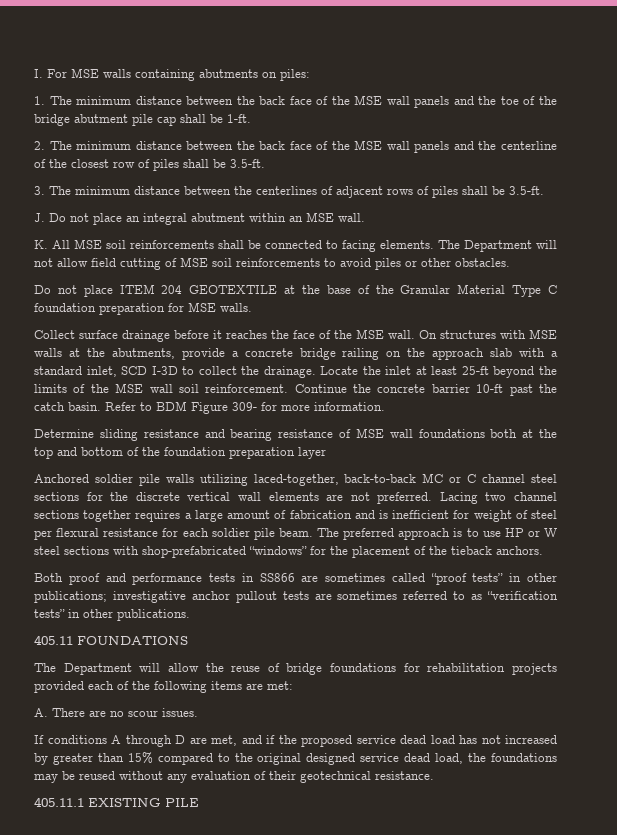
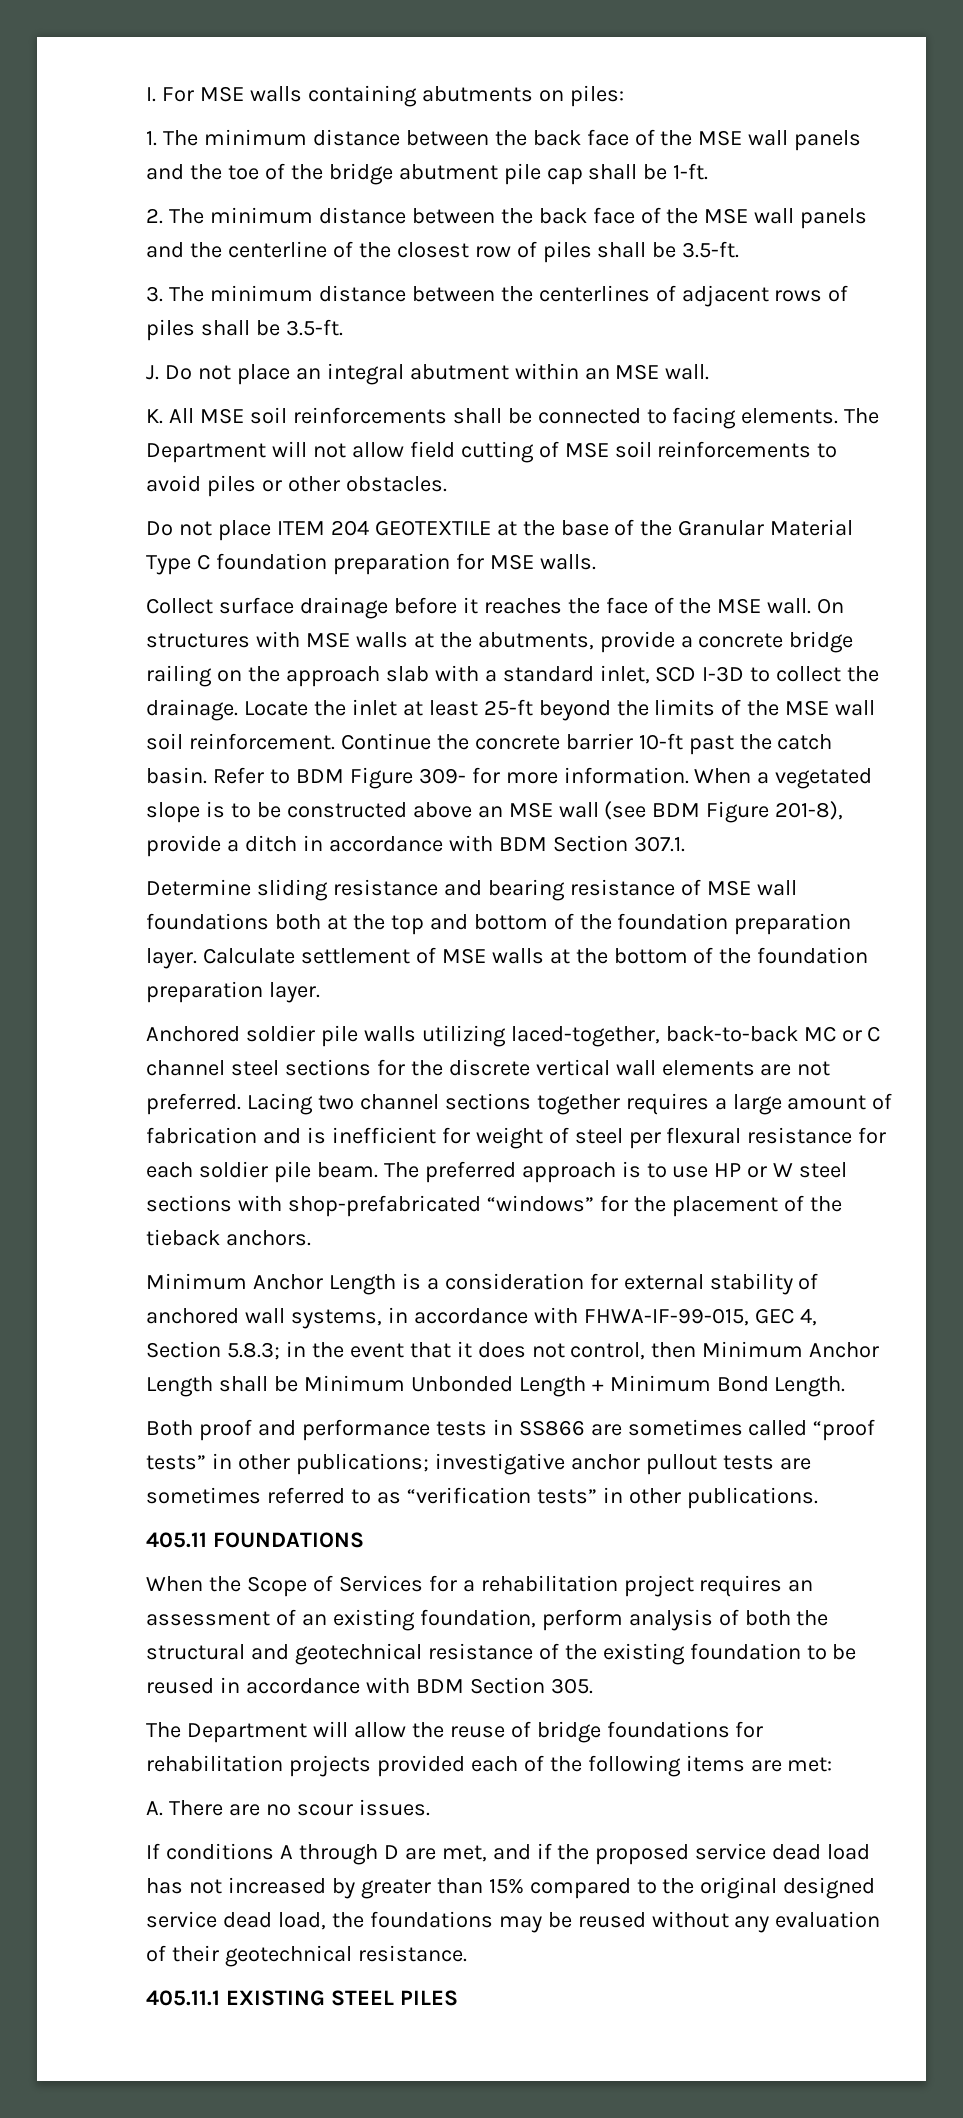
(385, 406) none -> [694,768,873,789] [146,801,844,823] [146,835,685,857] When a vegetated slope is to be constructed above an MSE wall (see BDM Figure 201-8), provide a ditch in accordance with BDM Section 307.1.
[298,447,326,459] layer -> [146,947,869,969] [146,981,320,1003] layer. Calculate settlement of MSE walls at the bottom of the foundation preparation layer.
(543, 550) none -> [146,1273,819,1295] [146,1307,817,1329] [146,1341,880,1360] [146,1375,846,1397] // Minimum Anchor Length is a consideration for external stability of anchored wall systems, in accordance with FHWA-IF-99-015, GEC 4, Section 5.8.3; in the event that it does not control, then Minimum Anchor Length shall be Minimum Unbonded Length + Minimum Bond Length.
(188, 640) none -> [146,1575,814,1597] [146,1609,829,1631] [146,1643,857,1665] [146,1677,593,1694] // When the Scope of Services for a rehabilitation project requires an assessment of an existing foundation, perform analysis of both the structural and geotechnical resistance of the existing foundation to be reused in accordance with BDM Section 305.
[165,798,199,807] PILE -> [330,1990,458,2006] STEEL PILES

